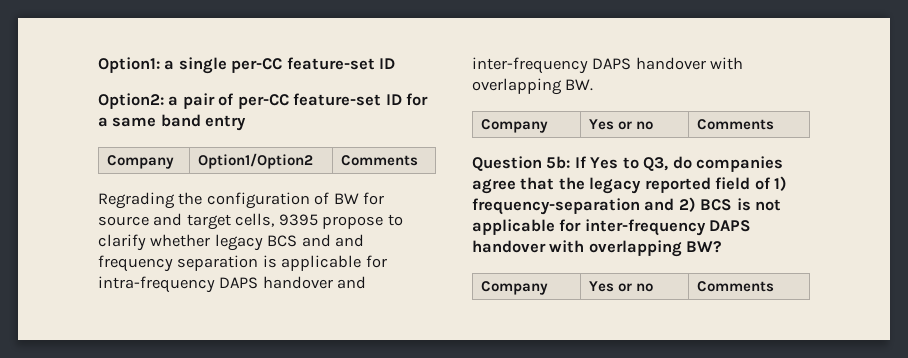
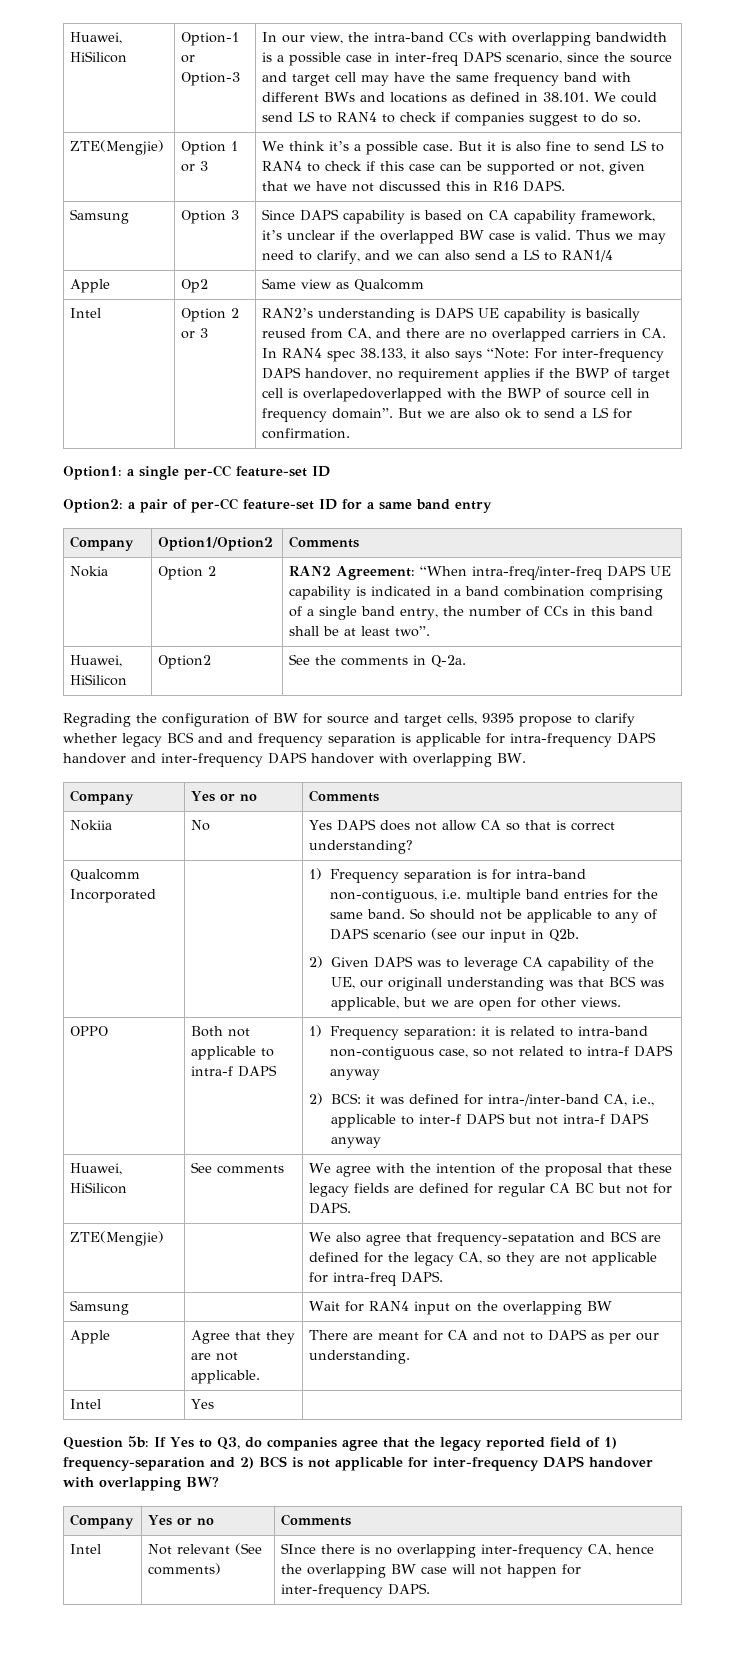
(98, 65) none -> [70,32,123,44] [70,51,128,63] [181,32,240,46] [181,55,196,63] [181,72,241,86] [262,32,668,46] [262,51,673,66] [262,72,632,86] [262,92,658,103] [262,111,642,126] [70,140,165,155] [181,141,239,155] [181,161,209,172] [262,140,665,155] [262,161,646,175] [262,180,566,192] [70,209,130,224] [181,210,240,224] [262,209,656,224] [262,230,667,244] [262,249,614,264] [70,279,111,293] [181,279,209,293] [262,278,425,292] [70,308,102,318] [181,308,240,322] [181,328,209,339] [262,307,641,322] [262,328,667,342] [262,348,665,362] [262,367,671,382] [262,388,651,402] [262,407,633,422] [262,428,351,439] Huawei, HiSilicon | Option-1 or Option-3 | In our view, the intra-band CCs with overlapping bandwidth is a possible case in inter-freq DAPS scenario, since the source and target cell may have the same frequency band with different BWs and locations as defined in 38.101. We could send LS to RAN4 to check if companies suggest to do so. // ZTE(Mengjie) | Option 1 or 3 | We think it’s a possible case. But it is also fine to send LS to RAN4 to check if this case can be supported or not, given that we have not discussed this in R16 DAPS. // Samsung | Option 3 | Since DAPS capability is based on CA capability framework, it’s unclear if the overlapped BW case is valid. Thus we may need to clarify, and we can also send a LS to RAN1/4 // Apple | Op2 | Same view as Qualcomm // Intel | Option 2 or 3 | RAN2’s understanding is DAPS UE capability is basically reused from CA, and there are no overlapped carriers in CA. In RAN4 spec 38.133, it also says “Note: For inter-frequency DAPS handover, no requirement applies if the BWP of target cell is overlapedoverlapped with the BWP of source cell in frequency domain”. But we are also ok to send a LS for confirmation. //
(418, 160) none -> [70,566,109,577] [158,566,217,580] [289,565,672,580] [289,586,664,600] [289,606,654,620] [289,626,431,637] [70,655,123,667] [70,674,128,686] [158,655,212,669] [289,654,467,668] // Nokia | Option 2 | RAN2 Agreement: “When intra-freq/inter-freq DAPS UE capability is indicated in a band combination comprising of a single band entry, the number of CCs in this band shall be at least two”. // Huawei, HiSilicon | Option2 | See the comments in Q-2a.
(774, 124) none -> [70,820,113,831] [191,820,211,831] [309,819,616,831] [309,840,414,854] [70,869,141,882] [70,889,157,903] [309,868,586,883] [329,889,658,903] [329,908,657,923] [329,928,579,943] [309,956,654,971] [330,976,664,991] [330,997,621,1011] [70,1026,109,1036] [191,1026,251,1037] [191,1046,275,1060] [191,1065,278,1077] [309,1025,648,1040] [329,1045,673,1060] [329,1069,380,1080] [309,1093,654,1106] [330,1113,649,1128] [330,1137,381,1148] [70,1163,123,1175] [70,1182,128,1194] [191,1162,285,1174] [309,1163,673,1177] [309,1183,673,1197] [309,1202,352,1214] [70,1231,165,1246] [309,1231,662,1246] [309,1252,658,1266] [309,1271,444,1286] [70,1300,130,1315] [309,1301,613,1315] [70,1330,111,1344] [191,1330,296,1344] [191,1352,239,1361] [191,1370,261,1384] [309,1329,660,1344] [309,1350,411,1364] [70,1399,102,1409] [191,1399,215,1409] // Nokiia | No | Yes DAPS does not allow CA so that is correct understanding? // Qualcomm Incorporated | | 1) Frequency separation is for intra-band non-contiguous, i.e. multiple band entries for the same band. So should not be applicable to any of DAPS scenario (see our input in Q2b. // 2) Given DAPS was to leverage CA capability of the UE, our originall understanding was that BCS was applicable, but we are open for other views. // OPPO | Both not applicable to intra-f DAPS | 1) Frequency separation: it is related to intra-band non-contiguous case, so not related to intra-f DAPS anyway // 2) BCS: it was defined for intra-/inter-band CA, i.e., applicable to inter-f DAPS but not intra-f DAPS anyway // Huawei, HiSilicon | See comments | We agree with the intention of the proposal that these legacy fields are defined for regular CA BC but not for DAPS. // ZTE(Mengjie) | | We also agree that frequency-sepatation and BCS are defined for the legacy CA, so they are not applicable for intra-freq DAPS. // Samsung | | Wait for RAN4 input on the overlapping BW // Apple | Agree that they are not applicable. | There are meant for CA and not to DAPS as per our understanding. // Intel | Yes |
(774, 286) none -> [70,1544,102,1554] [148,1543,263,1555] [148,1563,222,1575] [281,1543,655,1558] [281,1564,582,1578] [281,1583,431,1598] // Intel | Not relevant (See comments) | SInce there is no overlapping inter-frequency CA, hence the overlapping BW case will not happen for inter-frequency DAPS.

